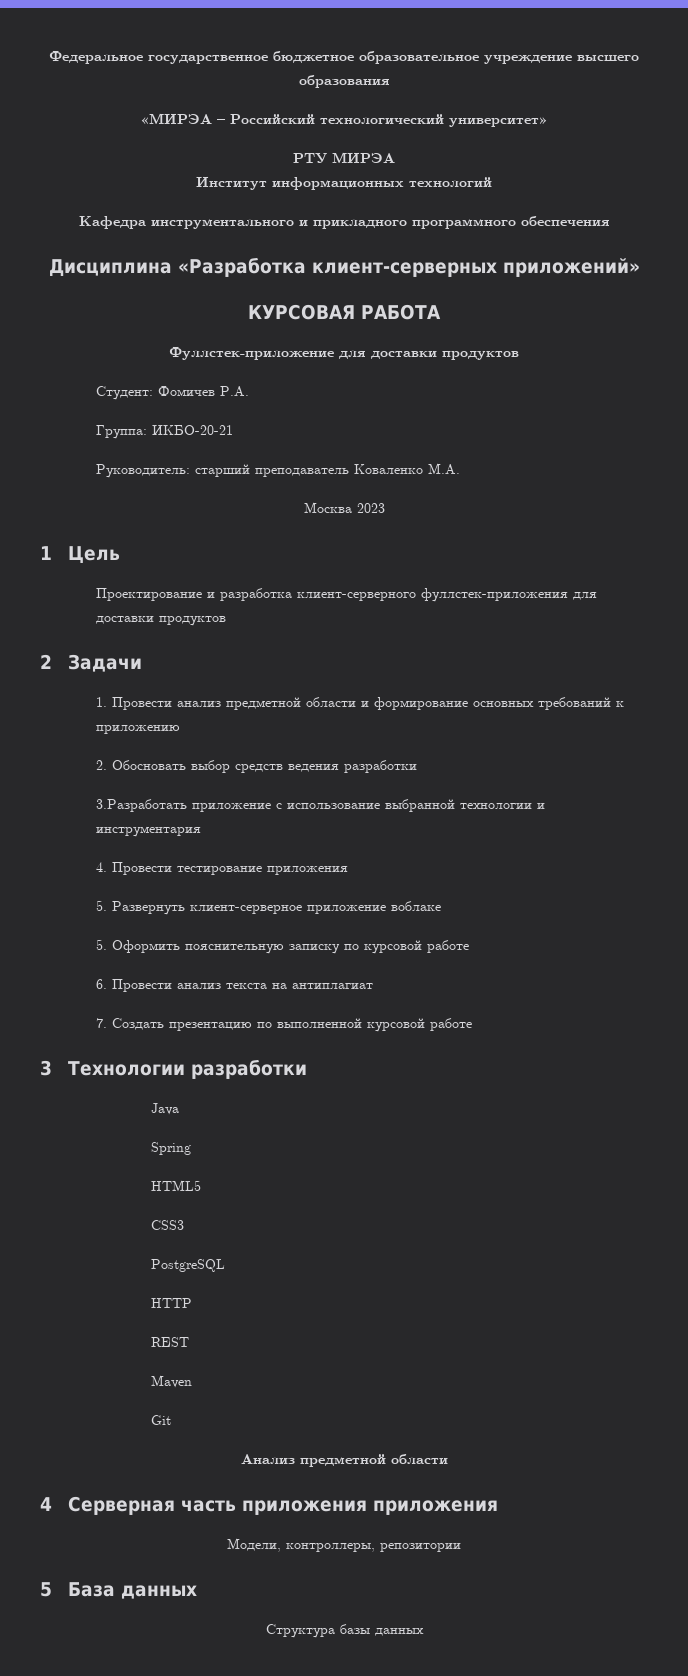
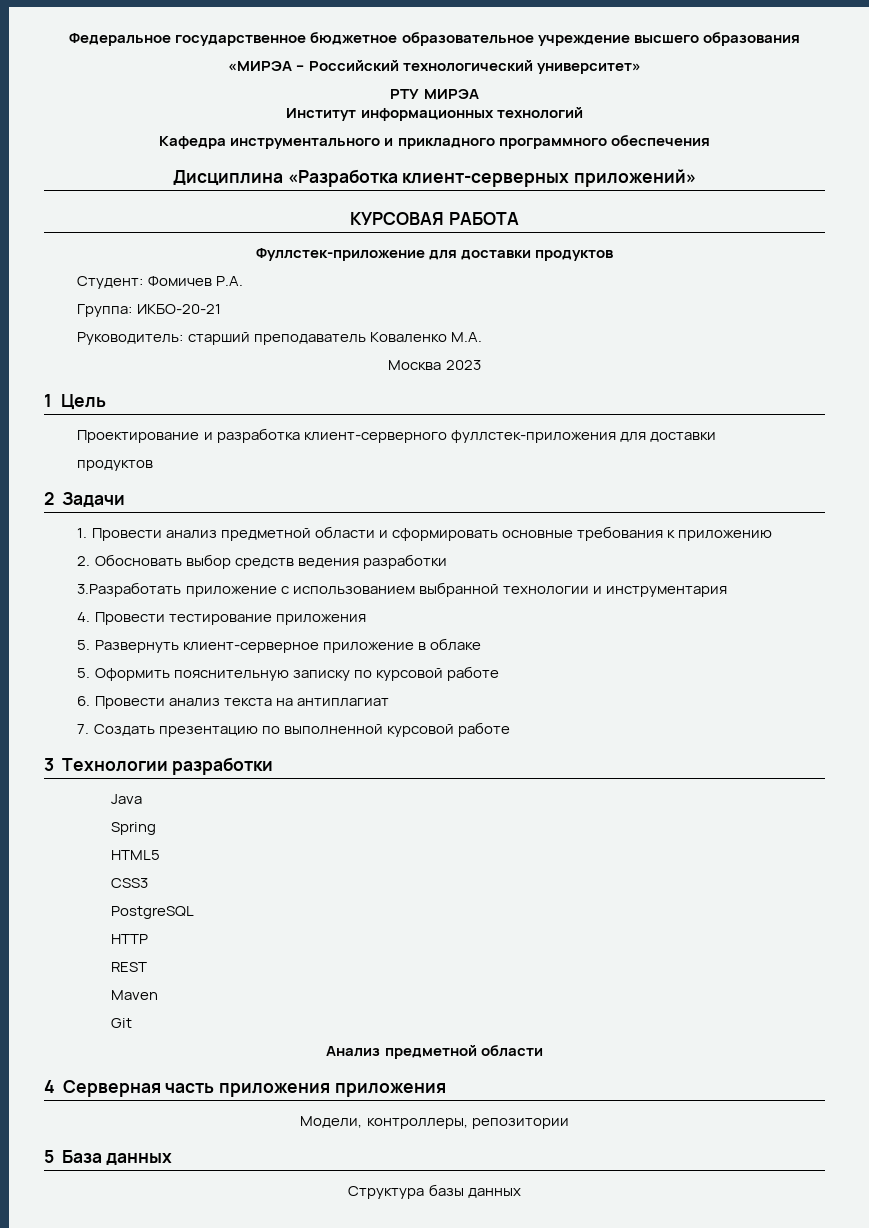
(154, 620) none -> (716, 437) //
[373,697,611,710] формирование основных требований -> [391,526,663,541] сформировать основные требования
[286,803,380,809] использование -> [292,586,415,595] использованием
[390,901,441,911] воблаке -> [417,638,481,651] в облаке

